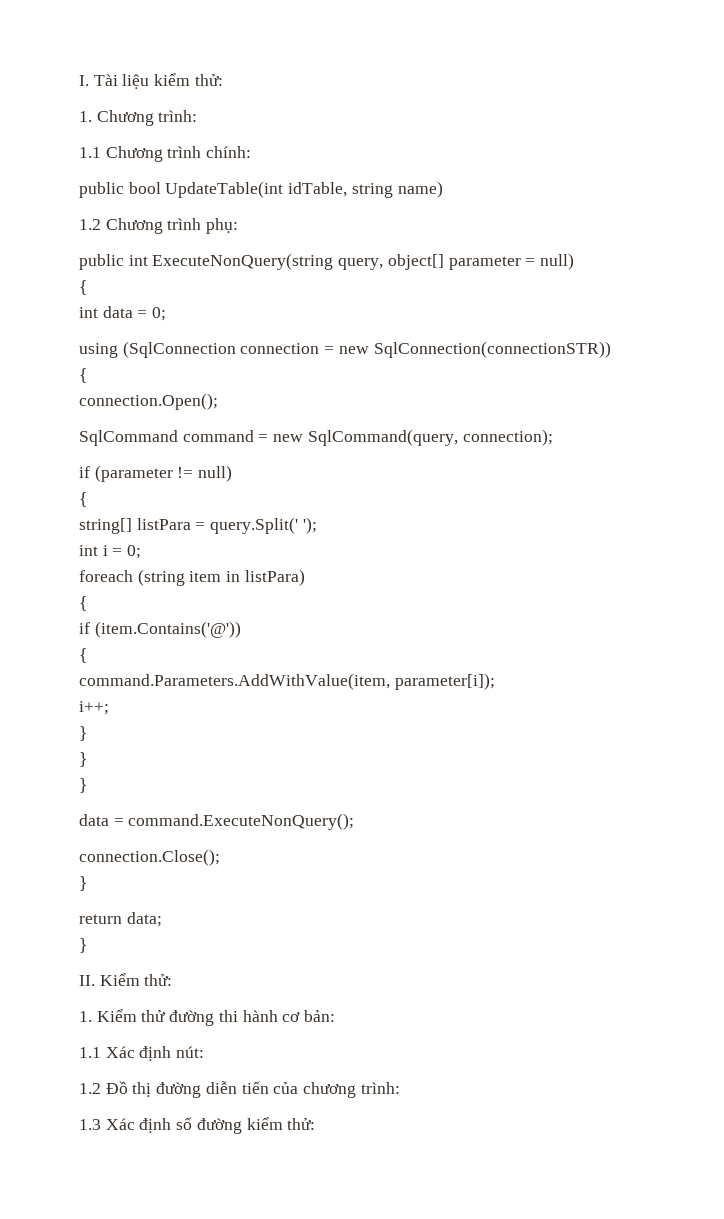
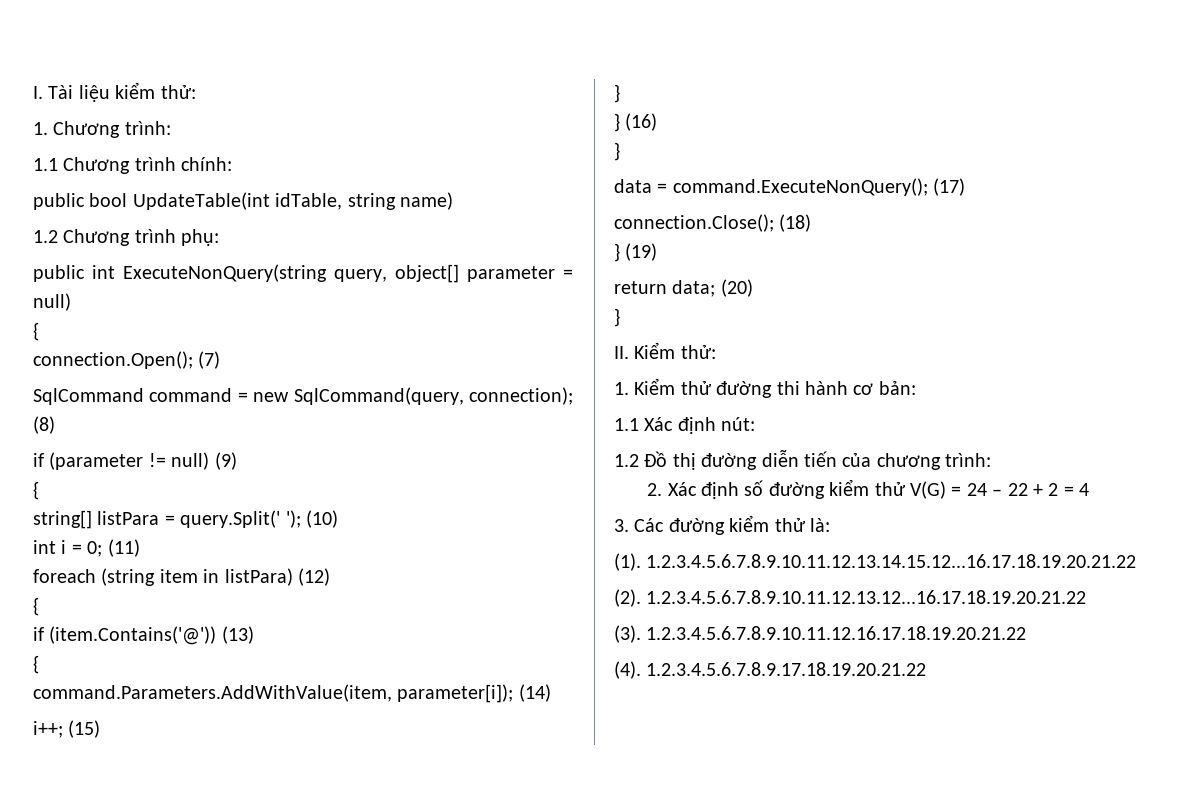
[79,306,167,321] [79,341,611,358] [79,368,87,383] // int data = 0; // using (SqlConnection connection = new SqlConnection(connectionSTR)) // { -> (39, 331) none
(218, 401) none -> [198,351,221,369] (7)
(553, 437) none -> [33,416,55,434] (8)
(233, 473) none -> [214,452,237,470] (9)
(317, 525) none -> [306,510,338,528] (10)
(142, 552) none -> [107,539,140,557] (11)
(305, 577) none -> [298,568,330,586] (12)
(241, 629) none -> [221,626,254,644] (13)
(495, 681) none -> [518,684,551,702] (14)
[79,726,87,741] [79,752,87,767] // } // } -> [68,720,101,738] [614,84,620,103] [614,113,658,132] (15) // } // } (16)
(355, 821) none -> [933,178,966,196] (17)
[79,876,87,891] // } -> [779,214,812,232] [614,243,658,262] (18) // } (19)
(162, 919) none -> [720,279,753,297] (20)
[79,1119,101,1130] 1.3 -> [647,483,663,496] 2.
[287,1118,316,1130] thử: -> [874,481,1090,499] [614,515,830,535] [614,553,1137,571] [614,589,1087,607] [614,625,1027,643] [614,661,927,679] thử V(G) = 24 – 22 + 2 = 4 // 3. Các đường kiểm thử là: // (1). 1.2.3.4.5.6.7.8.9.10.11.12.13.14.15.12...16.17.18.19.20.21.22 // (2). 1.2.3.4.5.6.7.8.9.10.11.12.13.12...16.17.18.19.20.21.22 // (3). 1.2.3.4.5.6.7.8.9.10.11.12.16.17.18.19.20.21.22 // (4). 1.2.3.4.5.6.7.8.9.17.18.19.20.21.22

